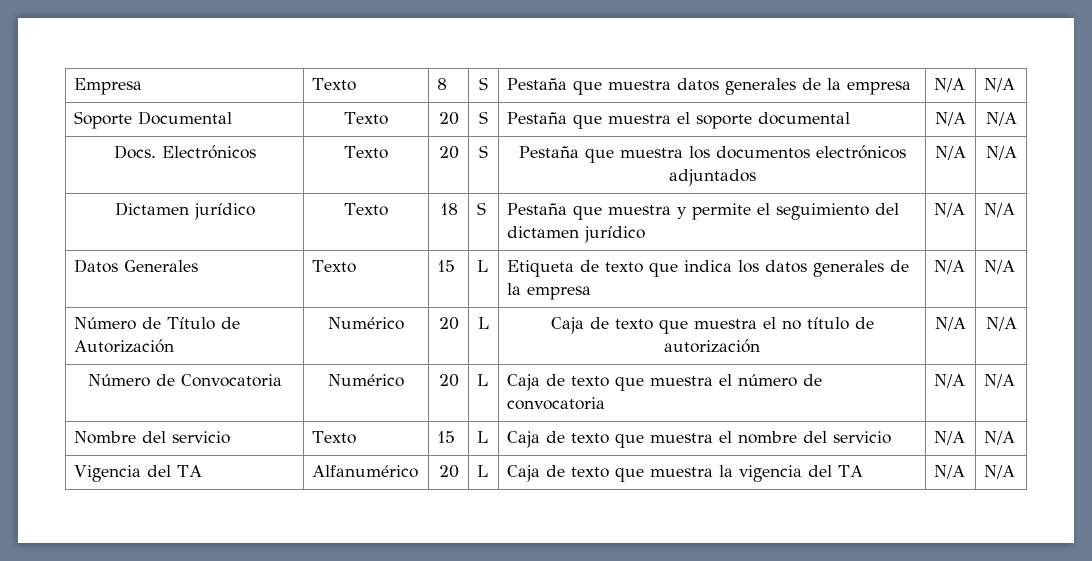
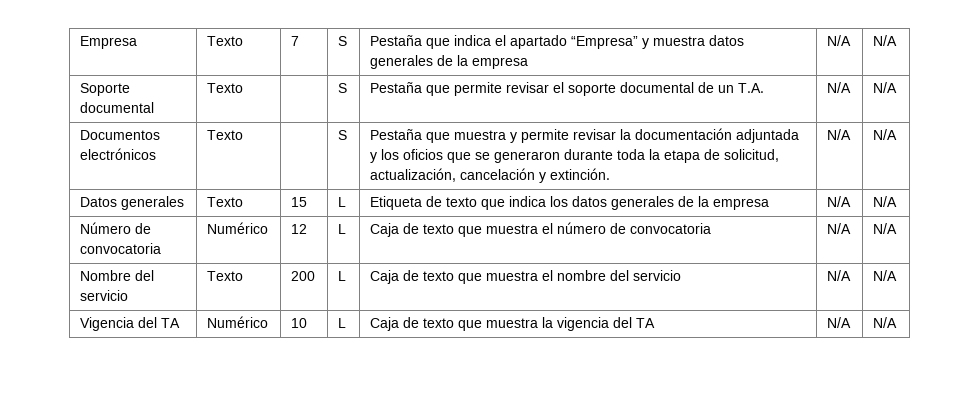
[437,78,448,90] [479,77,488,90] [507,78,603,95] 8 | S | Pestaña que -> [291,36,300,46] [338,36,348,46] [370,35,650,49] 7 | S | Pestaña que indica el apartado “Empresa” y
[138,111,233,125] [344,112,389,125] [438,112,459,125] [479,111,488,124] [507,112,672,129] Documental | Texto | 20 | S | Pestaña que muestra -> [80,102,155,113] [207,83,244,93] [338,83,348,93] [370,82,550,96] documental | Texto | | S | Pestaña que permite revisar
[935,112,966,126] [985,112,1017,126] [113,145,256,159] [344,146,389,159] [438,146,459,159] [479,145,488,158] [518,145,906,163] [668,169,756,186] [935,146,966,160] [985,146,1017,160] [114,202,255,220] [344,203,389,216] [439,203,458,215] | N/A | N/A // Docs. Electrónicos | Texto | 20 | S | Pestaña que muestra los documentos electrónicos adjuntados | N/A | N/A // Dictamen jurídico | Texto | 18 -> [698,82,765,93] [827,82,852,93] [873,82,898,93] [80,130,161,140] [80,148,157,160] [207,130,244,140] de un T.A. | N/A | N/A // Documentos electrónicos | Texto |
[757,203,900,220] [507,226,646,243] el seguimiento del dictamen jurídico -> [573,128,800,143] [370,149,780,163] [370,168,611,183] revisar la documentación adjuntada y los oficios que se generaron durante toda la etapa de solicitud, actualización, cancelación y extinción.
[124,260,199,272] Generales -> [121,196,185,210] generales
[167,317,241,330] [74,339,175,353] [328,317,404,330] [438,317,459,330] [478,317,489,329] [550,317,874,334] [664,339,760,353] [935,317,966,331] [985,317,1017,331] [87,374,282,387] [328,374,404,387] [438,374,459,387] Título de Autorización | Numérico | 20 | L | Caja de texto que muestra el no título de autorización | N/A | N/A // Número de Convocatoria | Numérico | 20 -> [80,243,162,254] [207,222,269,234] [291,224,308,234] convocatoria | Numérico | 12
[437,431,456,443] 15 -> [291,271,316,281] 200
[312,465,419,478] [438,465,459,478] Alfanumérico | 20 -> [207,316,269,328] [291,318,308,328] Numérico | 10

